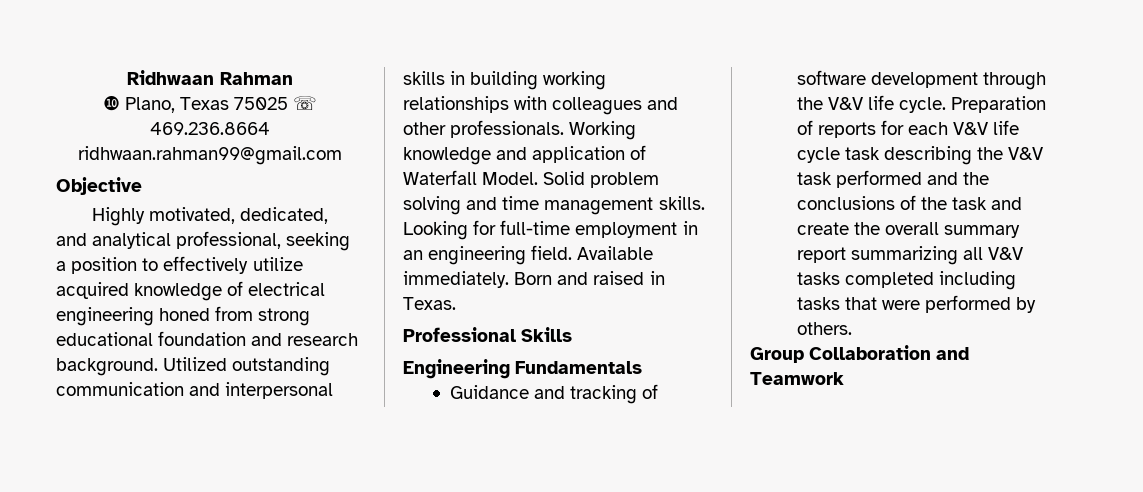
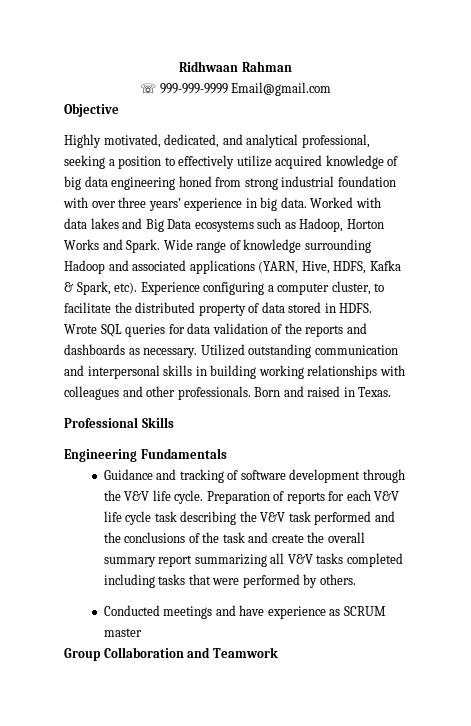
[102,95,318,113] [150,122,270,135] [78,146,342,165] ❿ Plano, Texas 75025 ☏ 469.236.8664 ridhwaan.rahman99@gmail.com -> [139,82,332,96] ☏ 999-999-9999 Email@gmail.com
[248,282,326,296] electrical -> [64,176,108,190] big data
[56,331,359,346] [56,358,158,376] educational foundation and research background. -> [281,176,396,187] [63,197,381,211] [64,218,384,232] [64,239,371,253] [64,260,401,274] [64,281,385,295] [64,302,373,316] [64,323,367,337] [64,344,198,358] industrial foundation with over three years’ experience in big data. Worked with data lakes and Big Data ecosystems such as Hadoop, Horton Works and Spark. Wide range of knowledge surrounding Hadoop and associated applications (YARN, Hive, HDFS, Kafka & Spark, etc). Experience configuring a computer cluster, to facilitate the distributed property of data stored in HDFS. Wrote SQL queries for data validation of the reports and dashboards as necessary.
[569,121,637,140] [403,145,647,165] [403,170,660,188] [403,196,705,215] [403,220,698,240] [403,245,654,265] [403,271,509,288] Working knowledge and application of Waterfall Model. Solid problem solving and time management skills. Looking for full-time employment in an engineering field. Available immediately. -> (251, 393) none
(852, 328) none -> [103,605,386,619] [103,628,142,637] // Conducted meetings and have experience as SCRUM master

